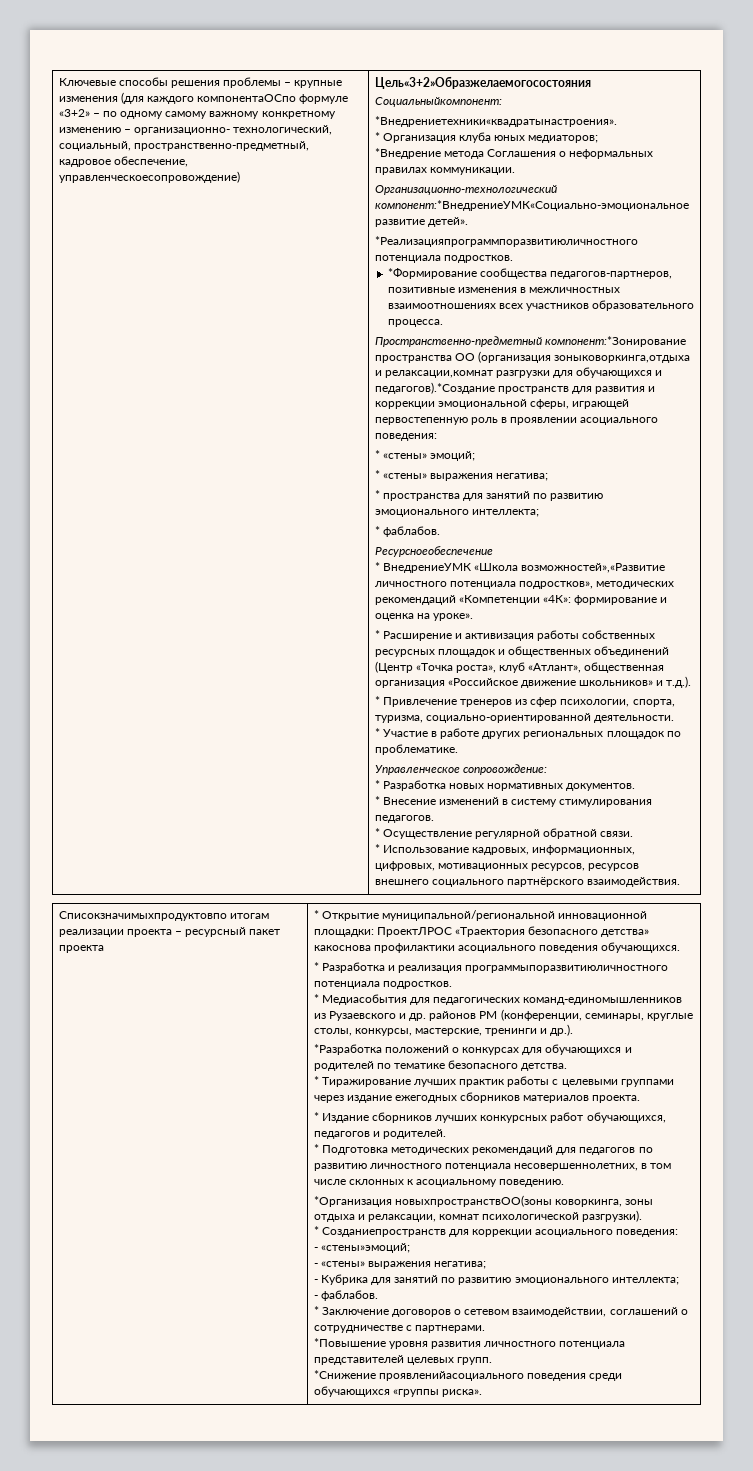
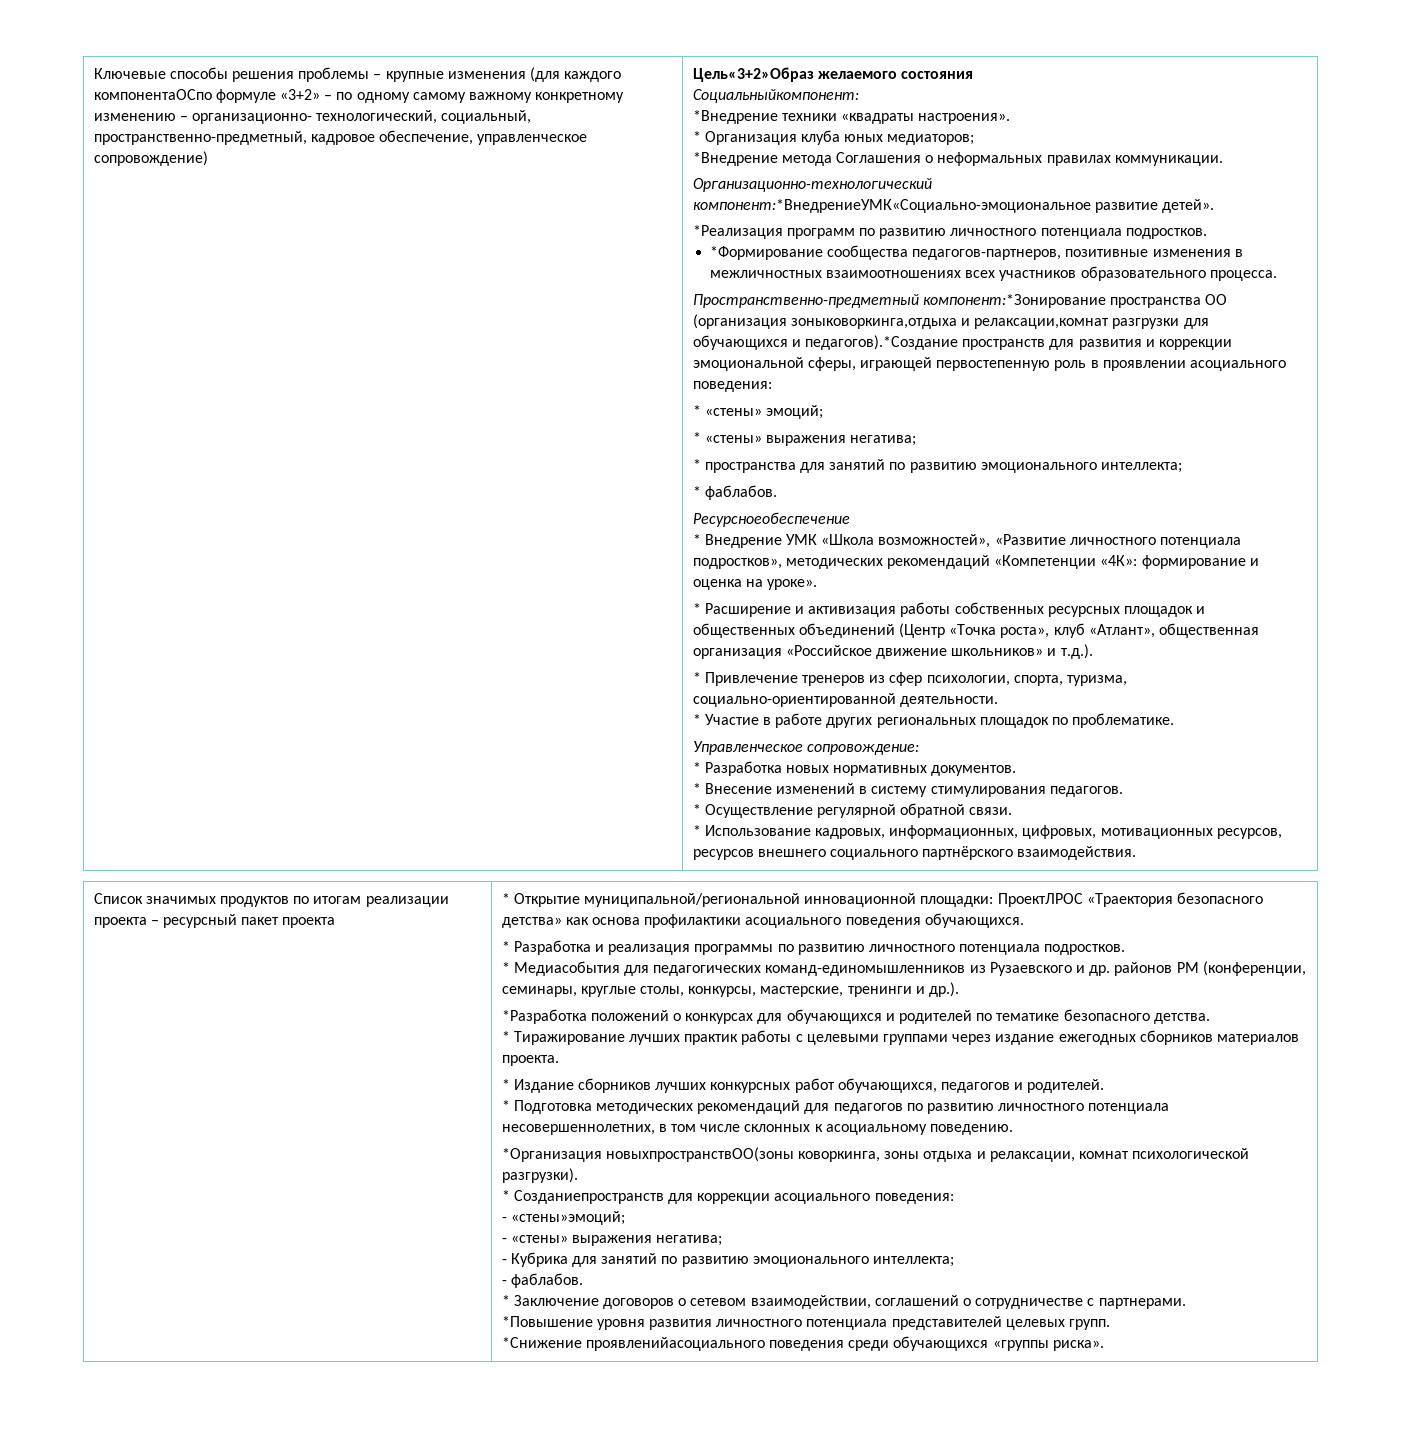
[58,171,240,183] [374,76,591,89] [374,97,502,107] [374,116,617,127] управленческоесопровождение) | Цель«3+2»Образжелаемогосостояния // Социальныйкомпонент: // *Внедрениетехники«квадратынастроения». -> [477,134,588,145] [93,151,208,166] [692,67,974,82] [692,89,859,103] [692,110,1011,124] управленческое сопровождение) | Цель«3+2»Образ желаемого состояния // Социальныйкомпонент: // *Внедрение техники «квадраты настроения».
[374,236,638,247] *Реализацияпрограммпоразвитиюличностного -> [692,225,1037,239] *Реализация программ по развитию личностного
[383,563,666,573] ВнедрениеУМК «Школа возможностей»,«Развитие -> [704,534,1066,548] Внедрение УМК «Школа возможностей», «Развитие
[58,911,227,921] Списокзначимыхпродуктовпо -> [93,893,310,907] Список значимых продуктов по
[313,945,371,951] какоснова -> [565,917,641,925] как основа
[465,965,669,973] программыпоразвитиюличностного -> [694,944,956,955] программы по развитию личностного

